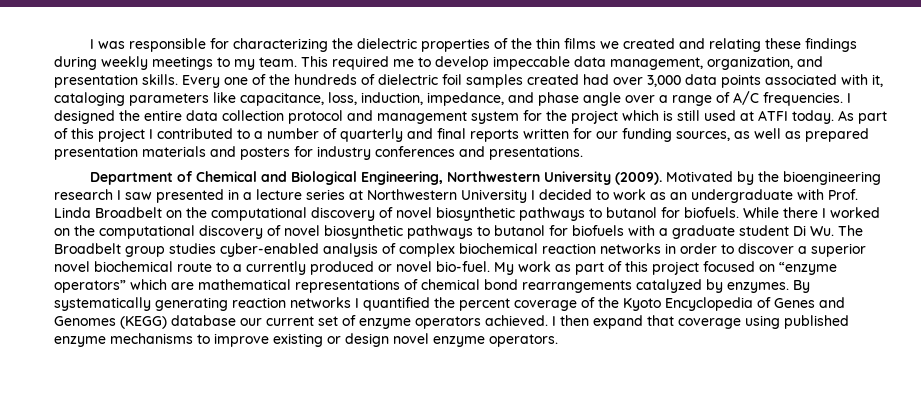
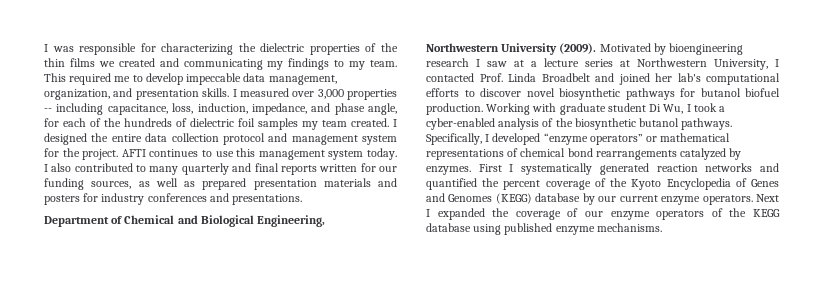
[708,38,857,52] [54,56,213,70] relating these findings during weekly meetings -> [183,58,330,70] communicating my findings
[182,75,248,88] Every one -> [232,88,397,100] [44,103,397,115] [44,118,86,127] I measured over 3,000 properties -- including capacitance, loss, induction, impedance, and phase angle, for each
[527,74,883,88] [54,91,843,106] created had over 3,000 data points associated with it, cataloging parameters like capacitance, loss, induction, impedance, and phase angle over a range of A/C frequencies. -> [302,118,389,130] my team created.
[571,110,887,124] [54,128,337,142] project which is still used at ATFI today. As part of this project I contributed to a number of -> [82,148,397,160] [44,163,179,175] project. AFTI continues to use this management system today. I also contributed to many
[757,171,779,182] the -> (666, 49) none
[156,189,239,203] presented in -> [514,60,524,67] at
[461,189,858,203] [54,207,880,221] [54,225,863,239] [54,243,866,257] [54,261,837,275] [54,279,194,293] University I decided to work as an undergraduate with Prof. Linda Broadbelt on the computational discovery of novel biosynthetic pathways to butanol for biofuels. While there I worked on the computational discovery of novel biosynthetic pathways to butanol for biofuels with a graduate student Di Wu. The Broadbelt group studies cyber-enabled analysis of complex biochemical reaction networks in order to discover a superior novel biochemical route to a currently produced or novel bio-fuel. My work as part of this project focused on “enzyme operators” which are -> [714,59,779,70] [426,73,780,85] [426,88,780,100] [426,103,726,115] [426,118,733,130] [426,133,658,145] University, I contacted Prof. Linda Broadbelt and joined her lab's computational efforts to discover novel biosynthetic pathways for butanol biofuel production. Working with graduate student Di Wu, I took a cyber-enabled analysis of the biosynthetic butanol pathways. Specifically, I developed “enzyme operators” or
[793,280,810,293] [54,297,359,311] By systematically generating reaction networks I -> [478,163,779,175] First I systematically generated reaction networks and
(236, 320) none -> [582,193,595,205] by
[318,315,849,329] [54,333,558,347] set of enzyme operators achieved. I then expand that coverage using published enzyme mechanisms to improve existing or design novel enzyme operators. -> [661,194,779,205] [426,208,780,220] [426,223,662,235] enzyme operators. Next I expanded the coverage of our enzyme operators of the KEGG database using published enzyme mechanisms.

